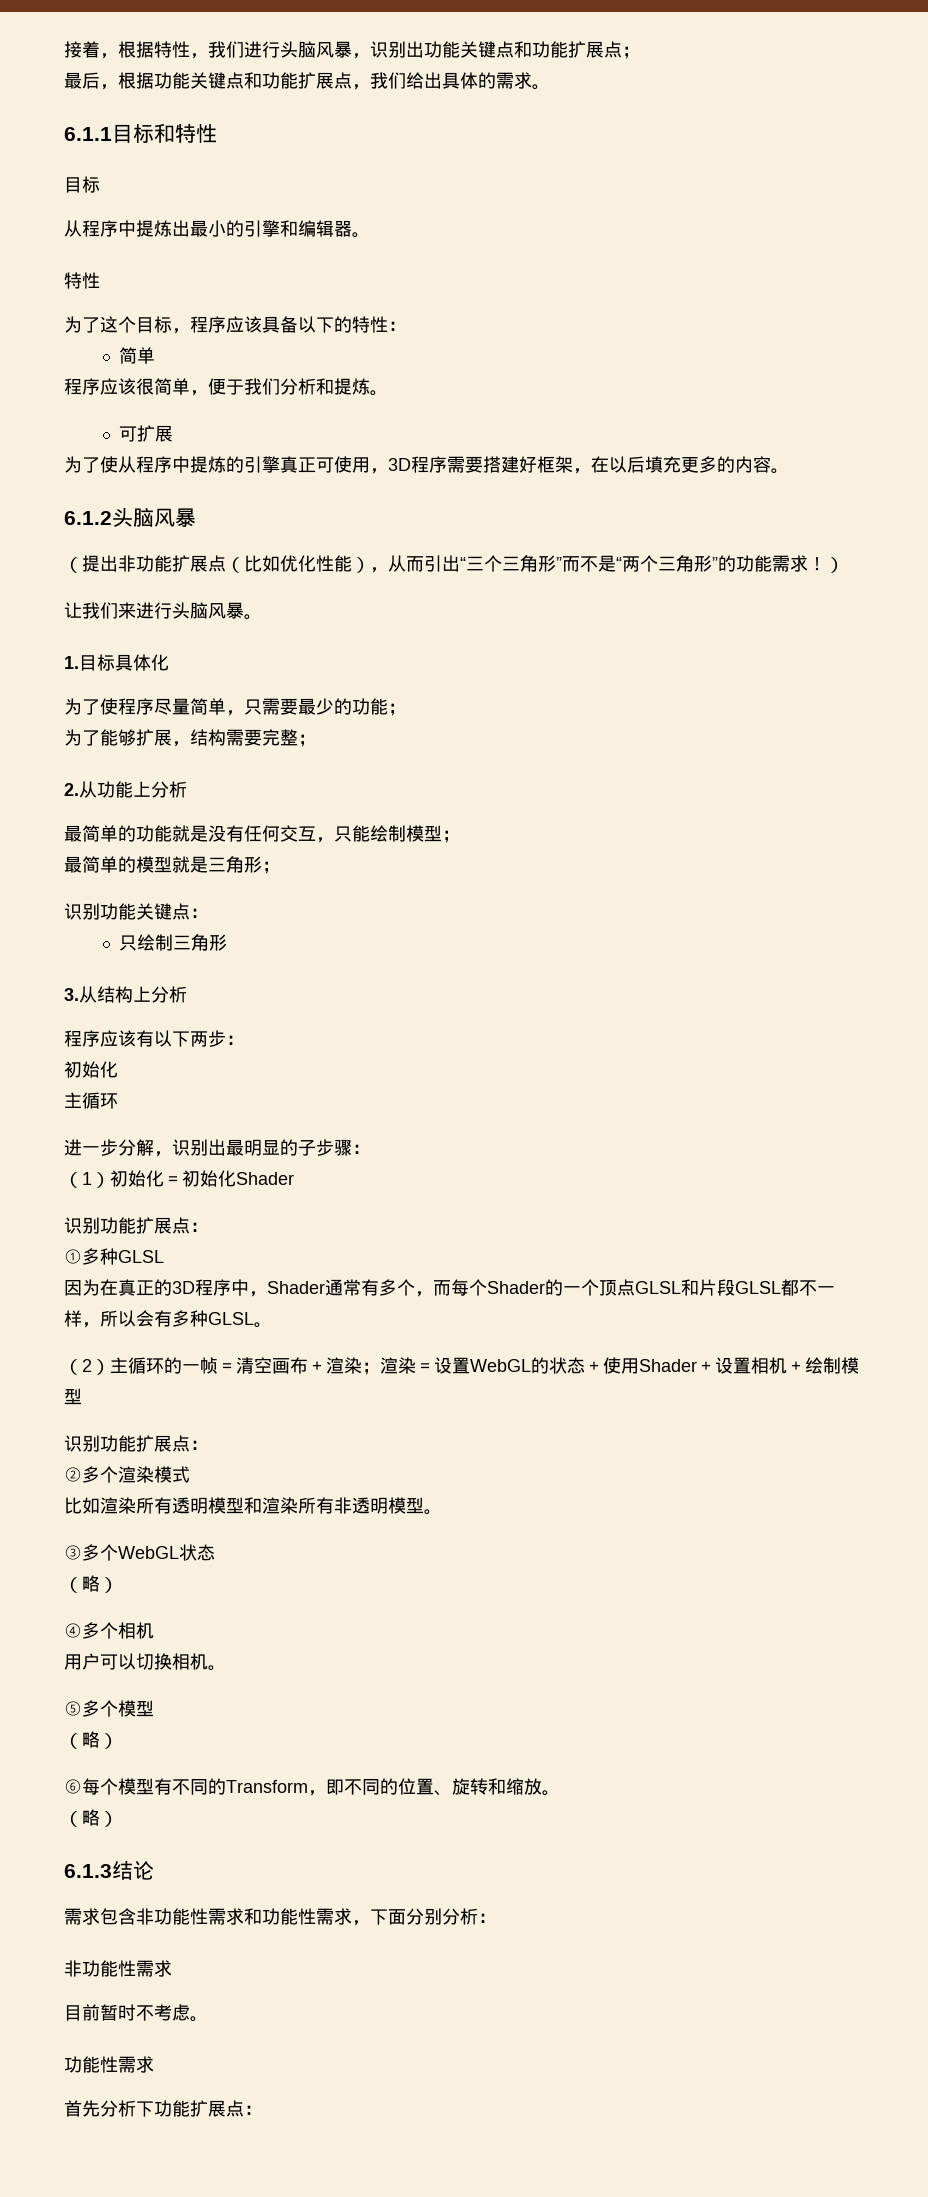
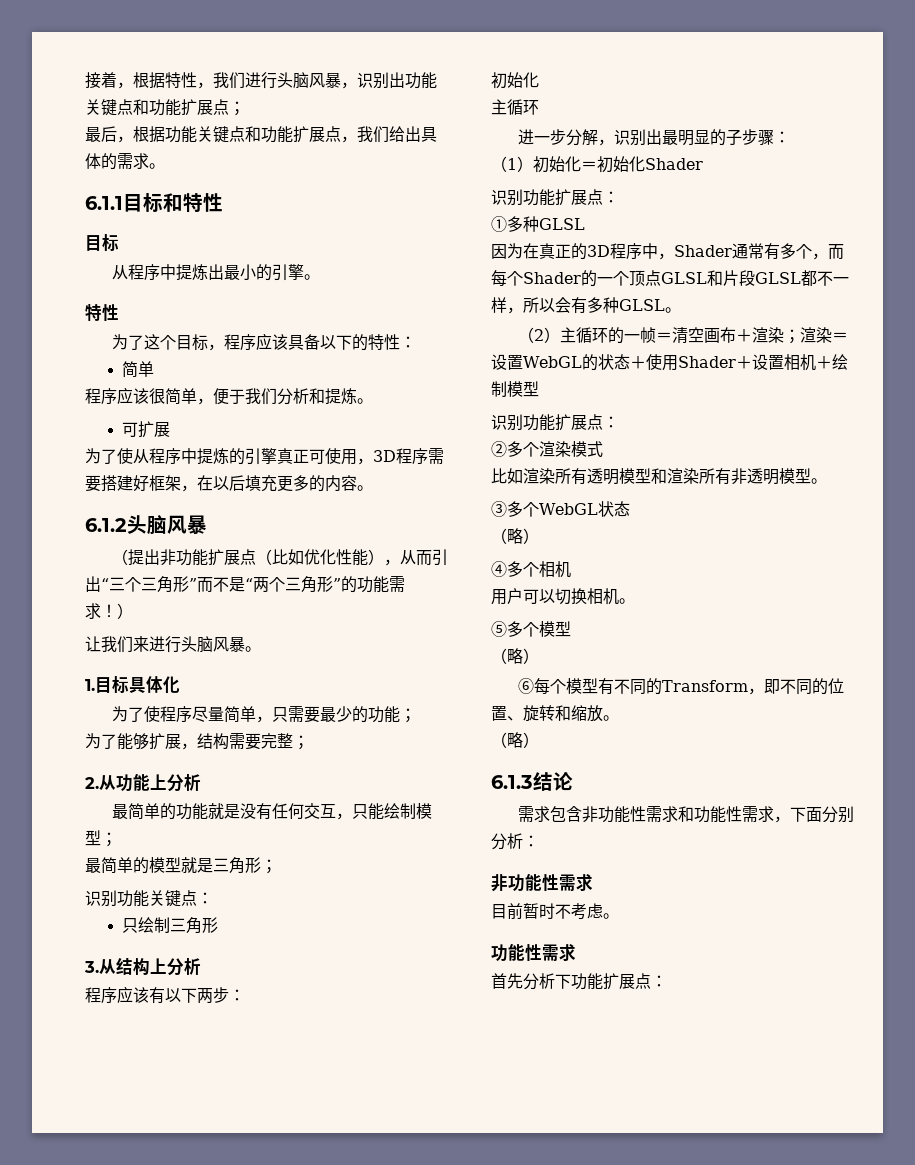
[280,220,352,237] 和编辑器 -> (305, 272) none

